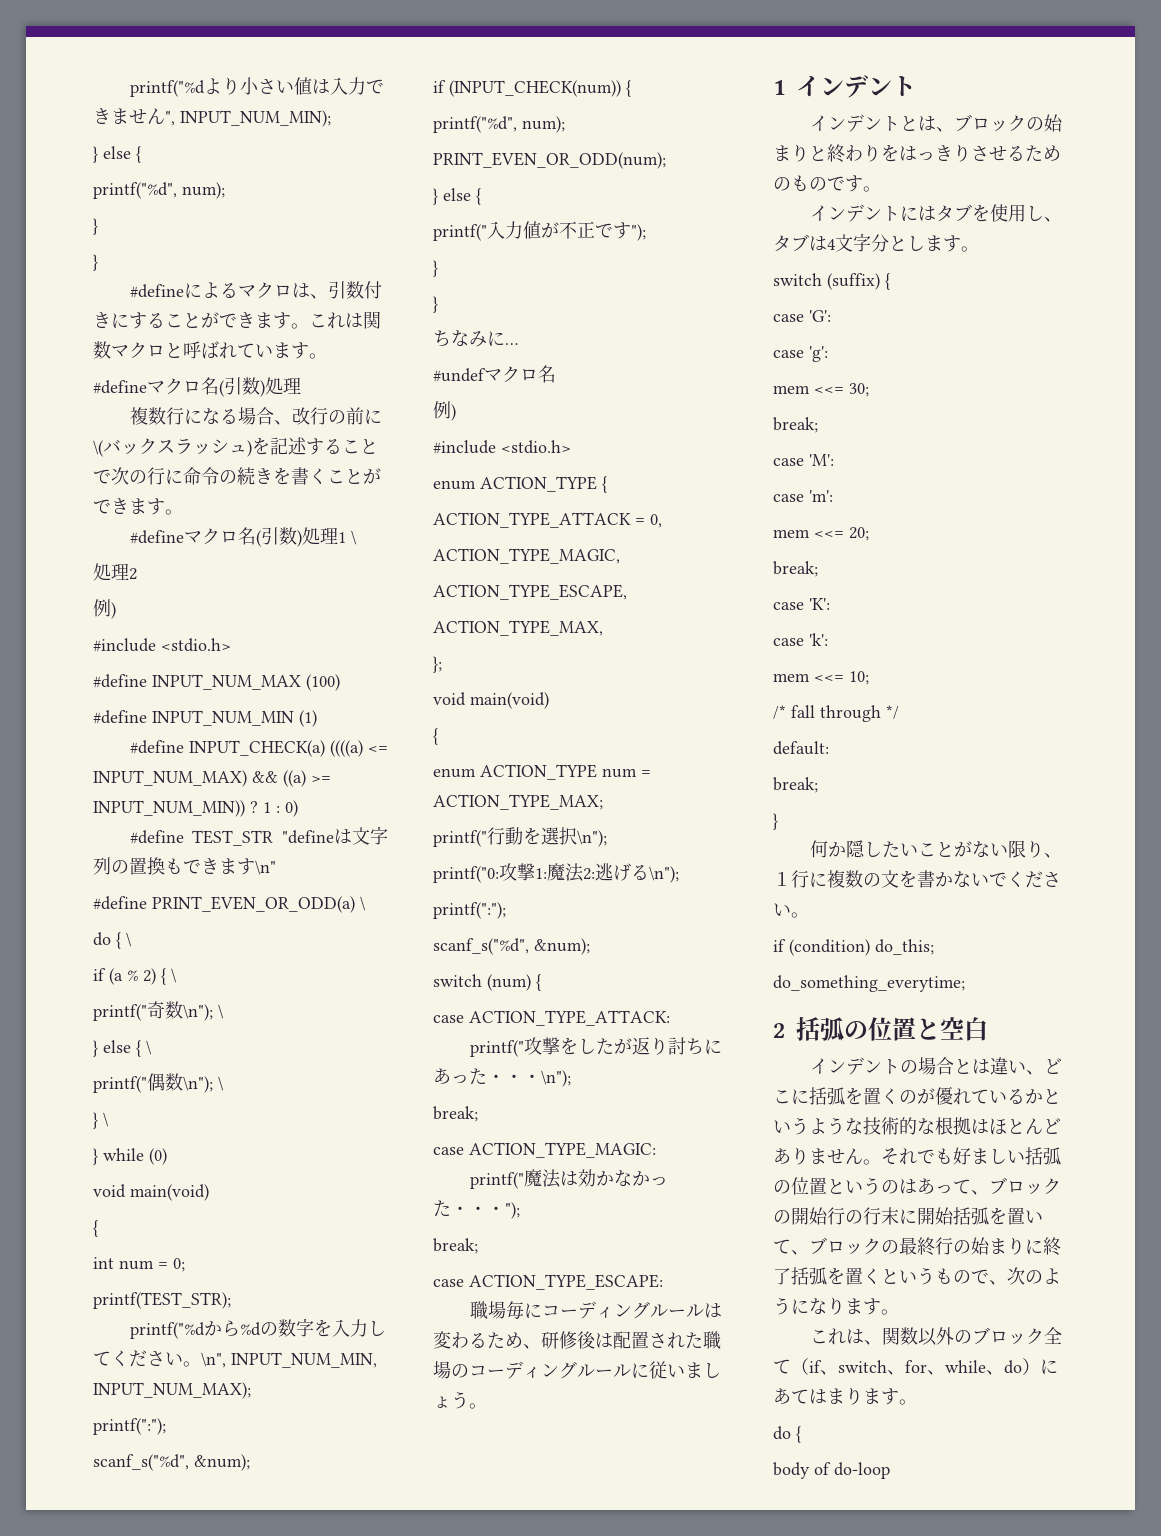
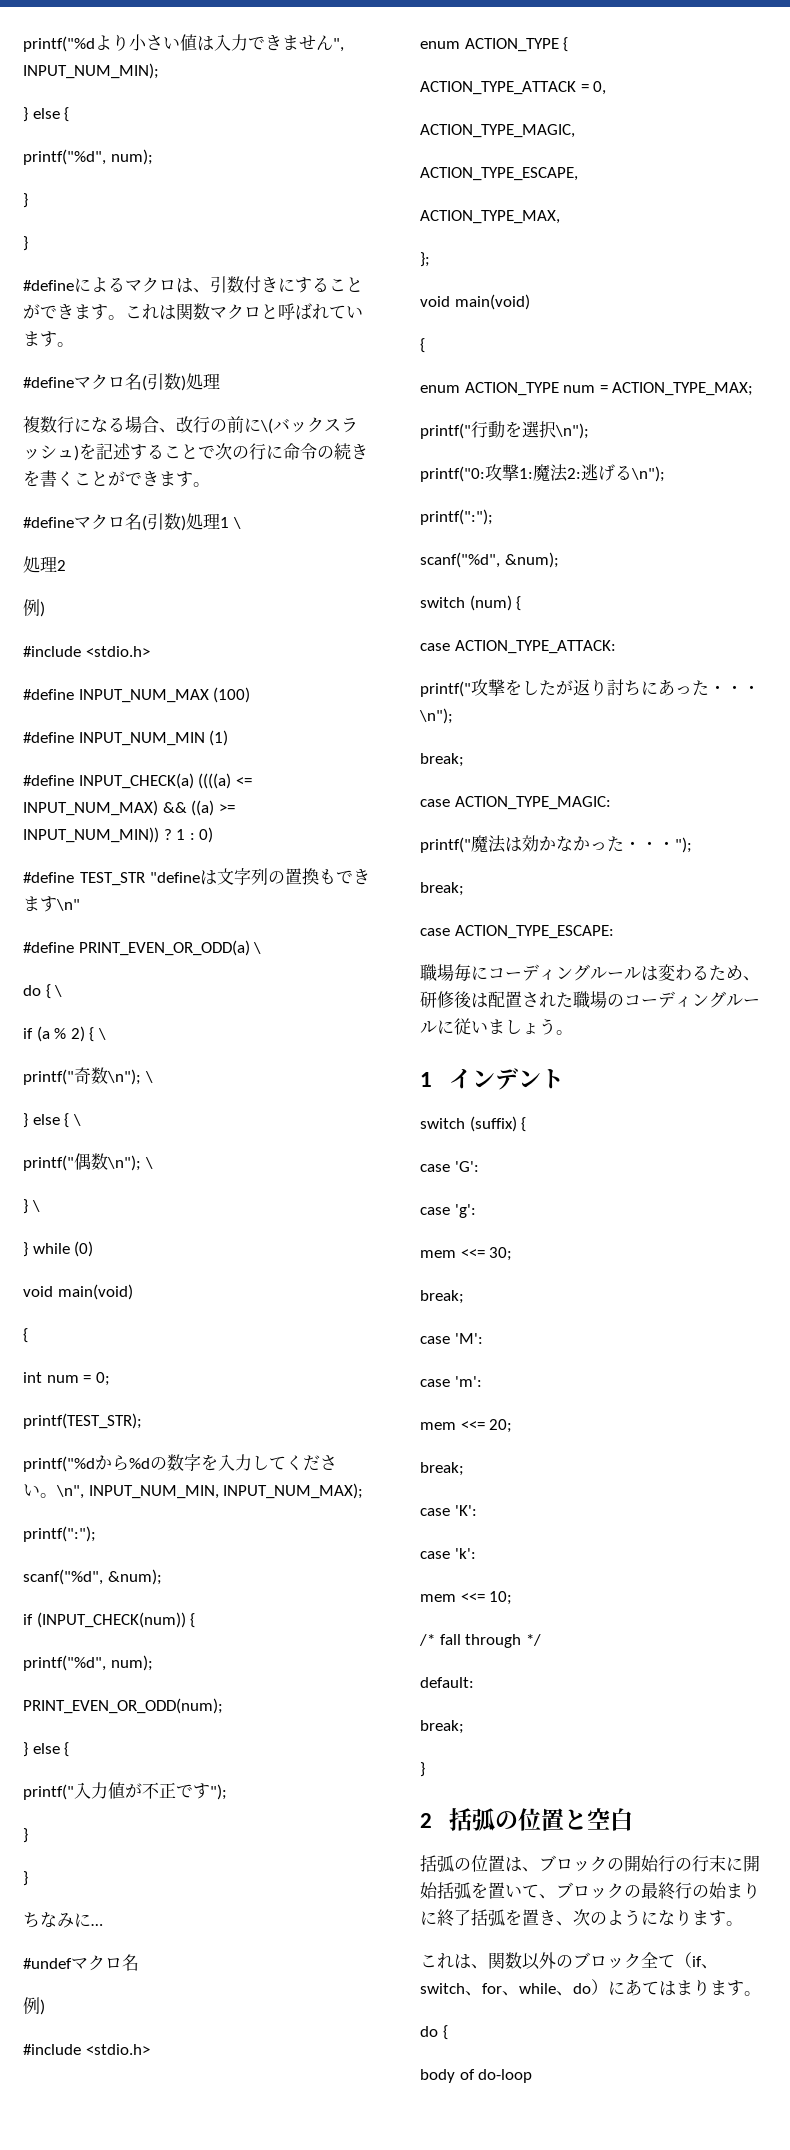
[93,1454,189,1471] scanf_s("%d", -> [23,1569,103,1585] scanf("%d",
[433,938,529,955] scanf_s("%d", -> [420,552,500,568] scanf("%d",
[809,114,1063,132] [773,144,1061,163] [773,175,881,192] [809,204,1062,222] [773,233,979,252] // インデントとは、ブロックの始まりと終わりをはっきりさせるためのものです。 // インデントにはタブを使用し、タブは4文字分とします。 -> (565, 1079) none
[809,840,1062,858] [773,870,1061,888] [773,903,809,918] [773,939,934,956] [773,975,965,992] // 何か隠したいことがない限り、１行に複数の文を書かないでください。 // if (condition) do_this; // do_something_everytime; -> (425, 1769) none
[809,1057,1062,1075] [773,1087,1061,1106] [773,1117,1061,1135] [773,1147,1061,1166] [773,1177,971,1195] インデントの場合とは違い、どこに括弧を置くのが優れているかというような技術的な根拠はほとんどありません。それでも好ましい括弧の位置というのはあって -> [420,1855,522,1873] 括弧の位置は
[863,1267,989,1285] くというもので -> [539,1910,556,1926] き

